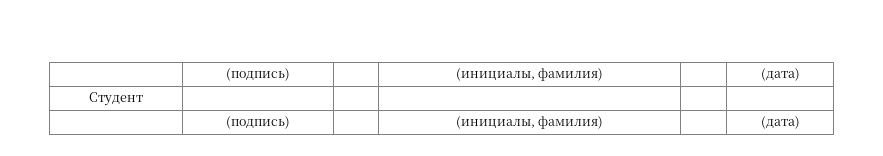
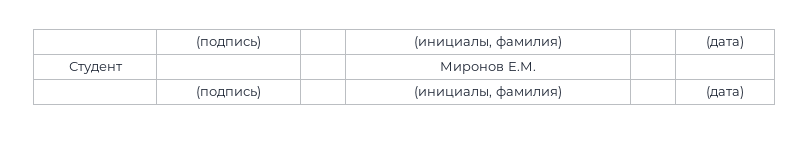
(143, 99) none -> [440,62,536,74] Миронов Е.М.

